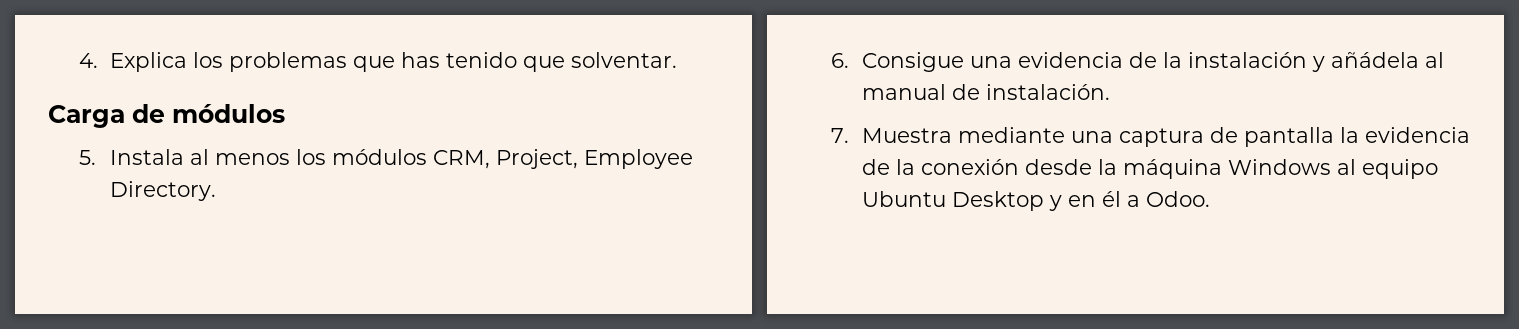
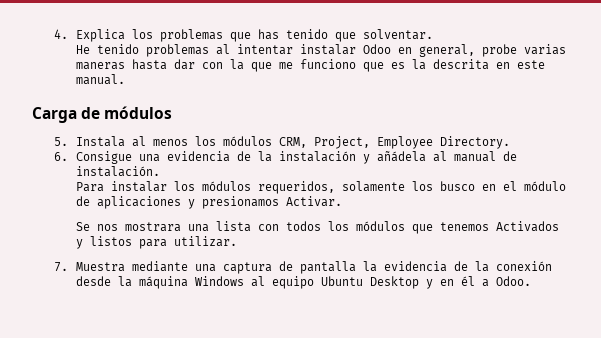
(678, 60) none -> [75,44,566,57] [75,59,545,72] [75,74,125,85] // He tenido problemas al intentar instalar Odoo en general, probe varias maneras hasta dar con la que me funciono que es la descrita en este manual.
(1111, 92) none -> [75,181,566,194] [75,196,342,209] [75,221,559,234] [75,236,237,249] // Para instalar los módulos requeridos, solamente los busco en el módulo de aplicaciones y presionamos Activar. // Se nos mostrara una lista con todos los módulos que tenemos Activados y listos para utilizar.

